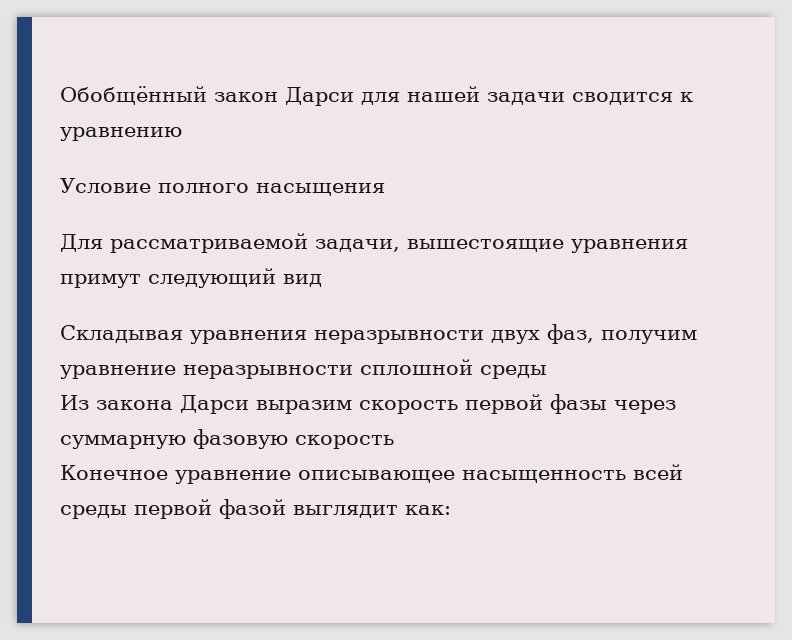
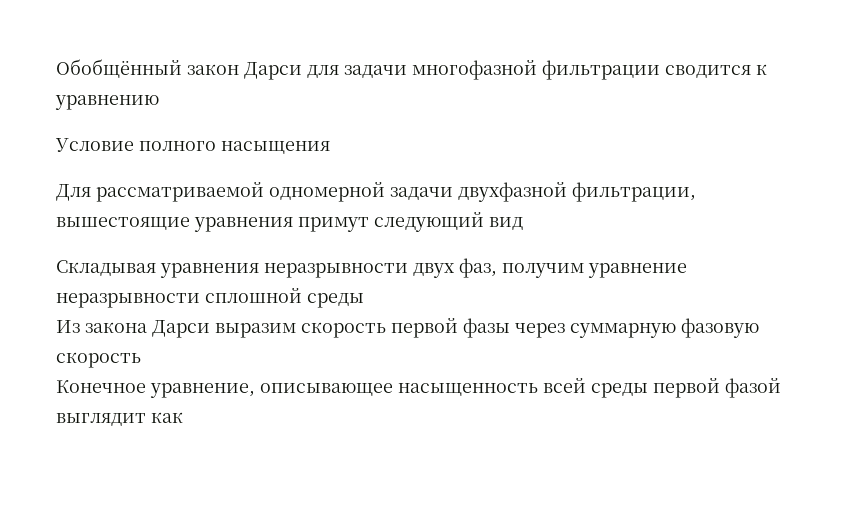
[407,86,565,105] нашей задачи -> [344,60,660,80] задачи многофазной фильтрации
[315,239,400,252] задачи, -> [269,182,696,202] одномерной задачи двухфазной фильтрации,
[175,470,291,484] уравнение -> [150,383,255,398] уравнение,
[405,505,451,515] как: -> [151,412,183,423] как

